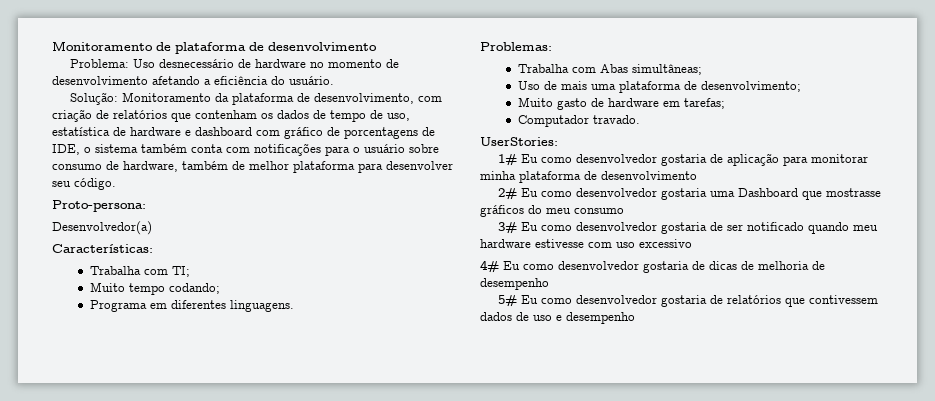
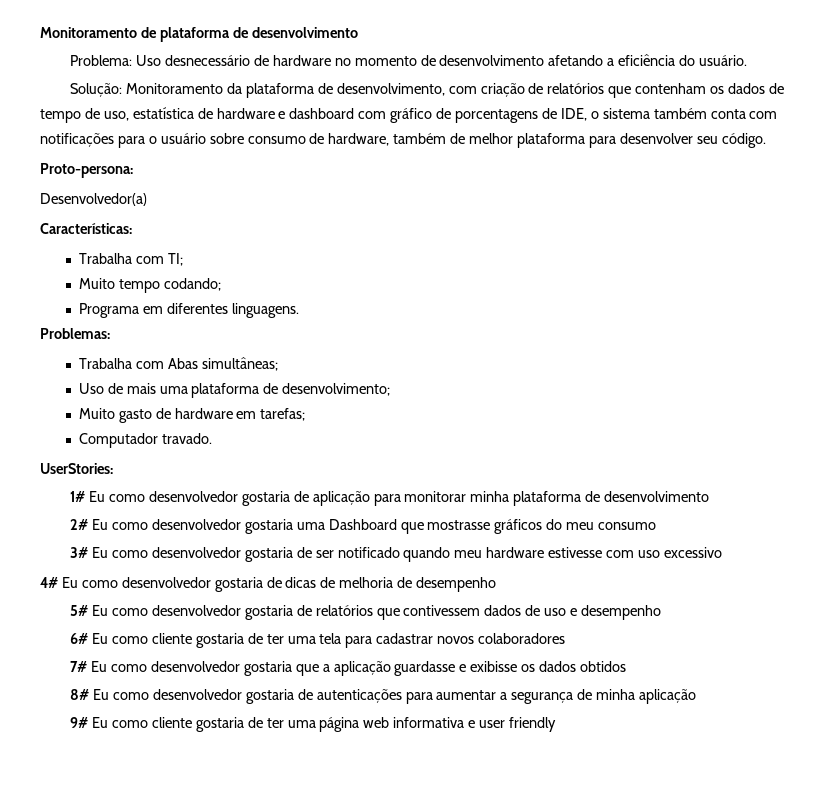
(635, 318) none -> [70,633,566,648] [70,661,627,676] [70,689,697,704] [70,717,557,732] // 6# Eu como cliente gostaria de ter uma tela para cadastrar novos colaboradores // 7# Eu como desenvolvedor gostaria que a aplicação guardasse e exibisse os dados obtidos // 8# Eu como desenvolvedor gostaria de autenticações para aumentar a segurança de minha aplicação // 9# Eu como cliente gostaria de ter uma página web informativa e user friendly

